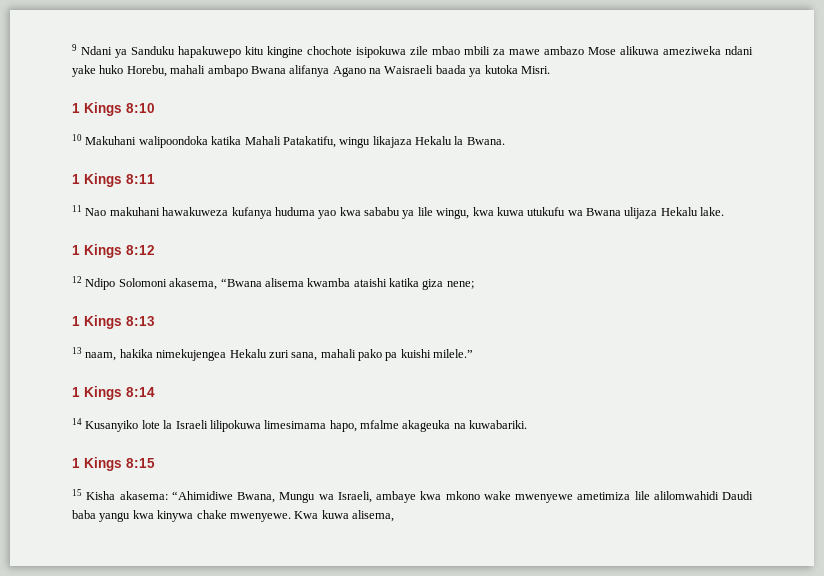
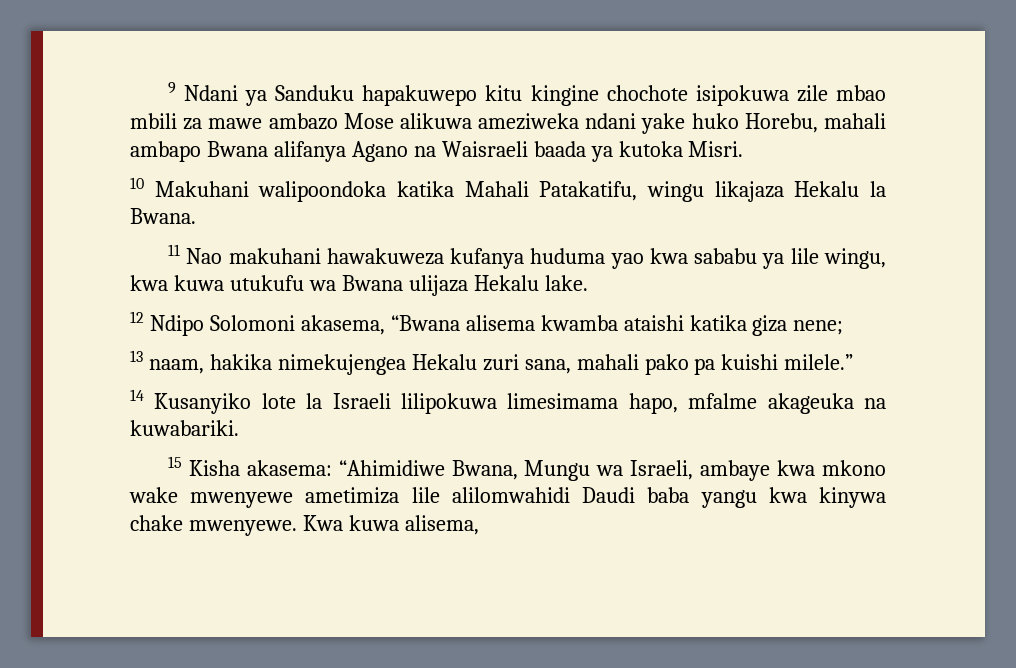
[72,102,155,116] // 1 Kings 8:10 -> (744, 149) none
[72,173,155,187] // 1 Kings 8:11 -> (196, 216) none
[72,244,155,258] // 1 Kings 8:12 -> (588, 283) none
[72,315,155,329] // 1 Kings 8:13 -> (844, 327) none
[72,386,155,400] // 1 Kings 8:14 -> (854, 362) none
[72,457,155,471] // 1 Kings 8:15 -> (239, 428) none

